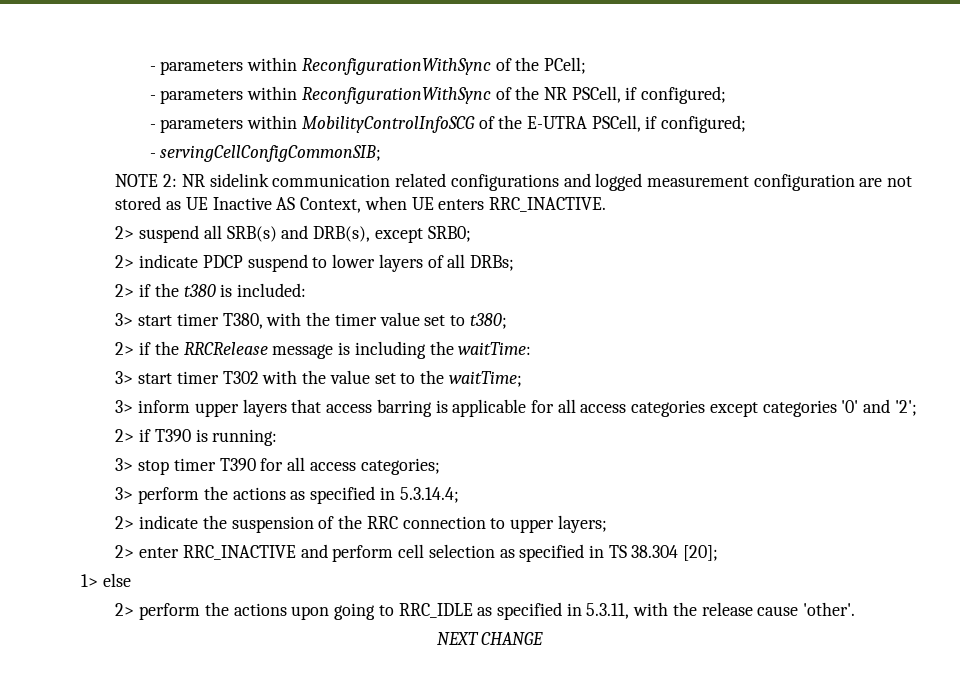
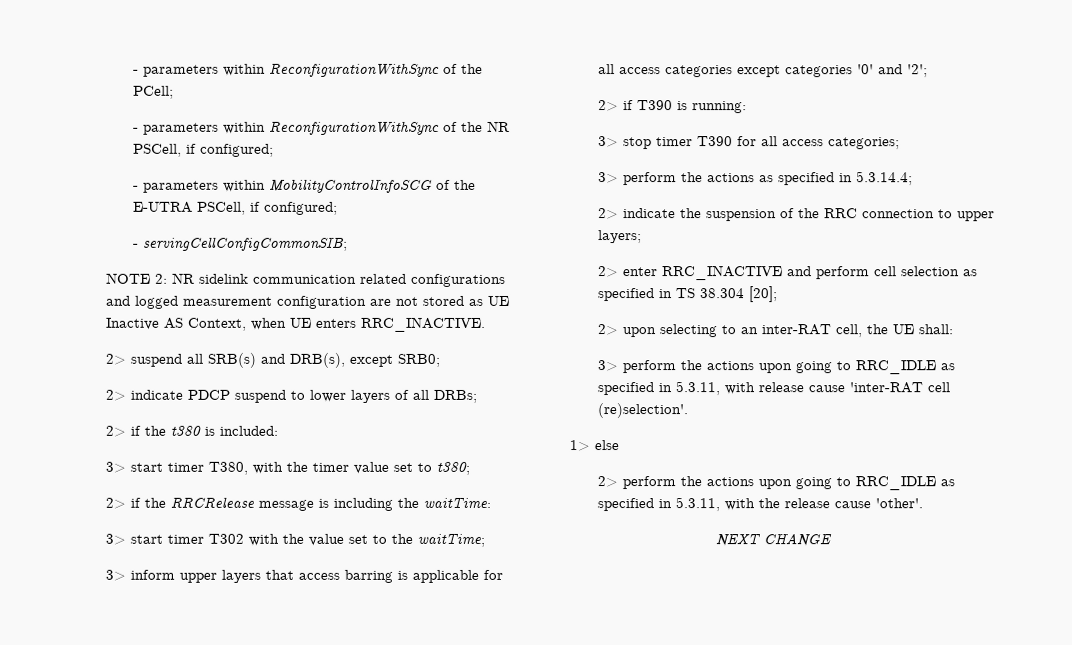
(719, 553) none -> [596,324,953,338] [596,360,955,375] [596,381,950,396] [596,403,688,419] // 2> upon selecting to an inter-RAT cell, the UE shall: // 3> perform the actions upon going to RRC_IDLE as specified in 5.3.11, with release cause 'inter-RAT cell (re)selection'.

